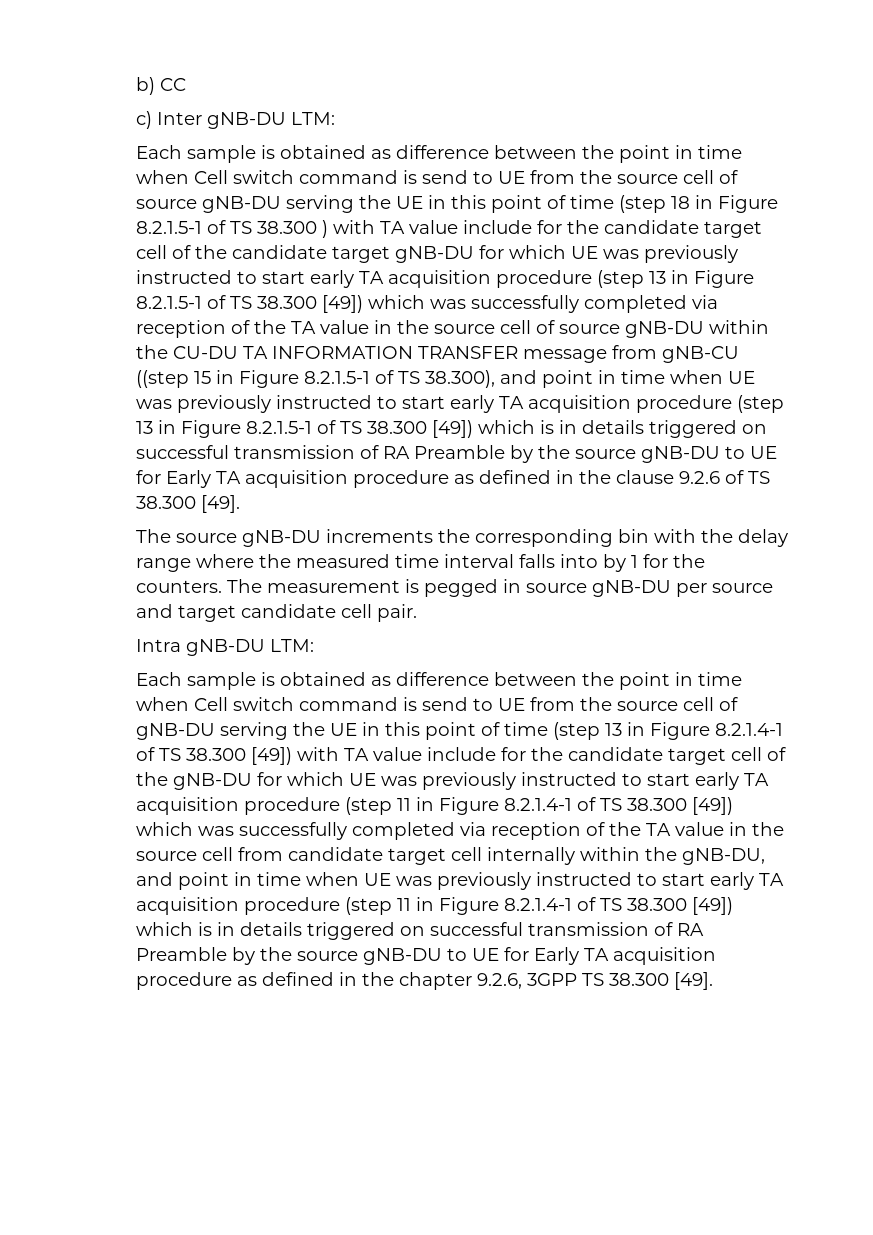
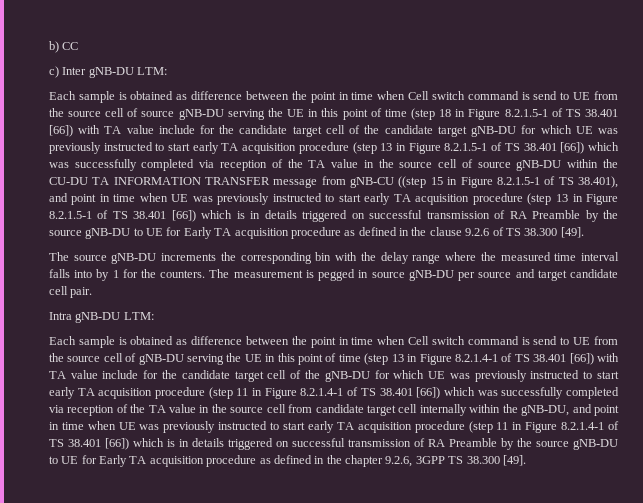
[257,220,329,238] 38.300 ) -> [585,109,619,117] [48,125,73,137] 38.401 [66])
[257,295,364,313] 38.300 [49]) -> [523,142,585,154] 38.401 [66])
[425,370,496,388] 38.300), -> [577,176,618,188] 38.401),
[367,420,474,438] 38.300 [49]) -> [133,210,196,222] 38.401 [66])
[186,747,293,765] 38.300 [49]) -> [533,353,594,365] 38.401 [66])
[627,797,734,815] 38.300 [49]) -> [379,387,441,399] 38.401 [66])
[627,897,734,915] 38.300 [49]) -> [67,438,129,450] 38.401 [66])

